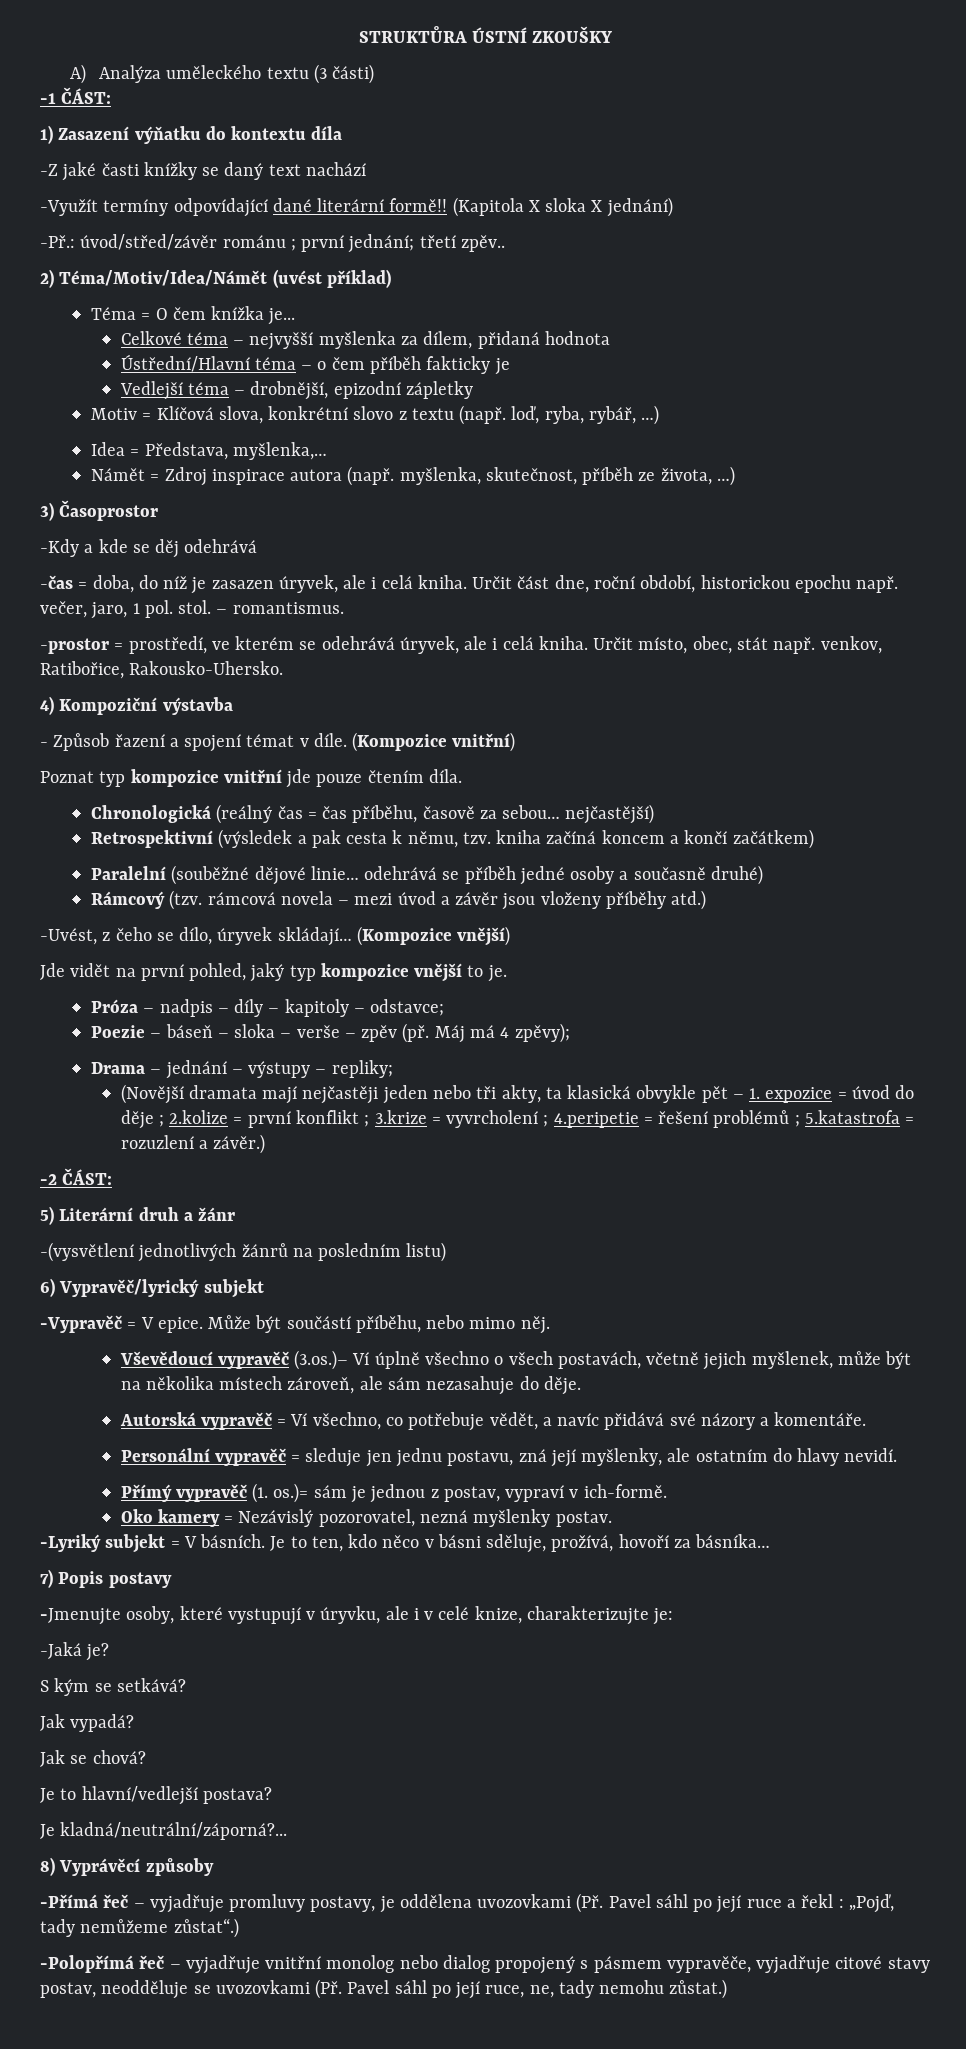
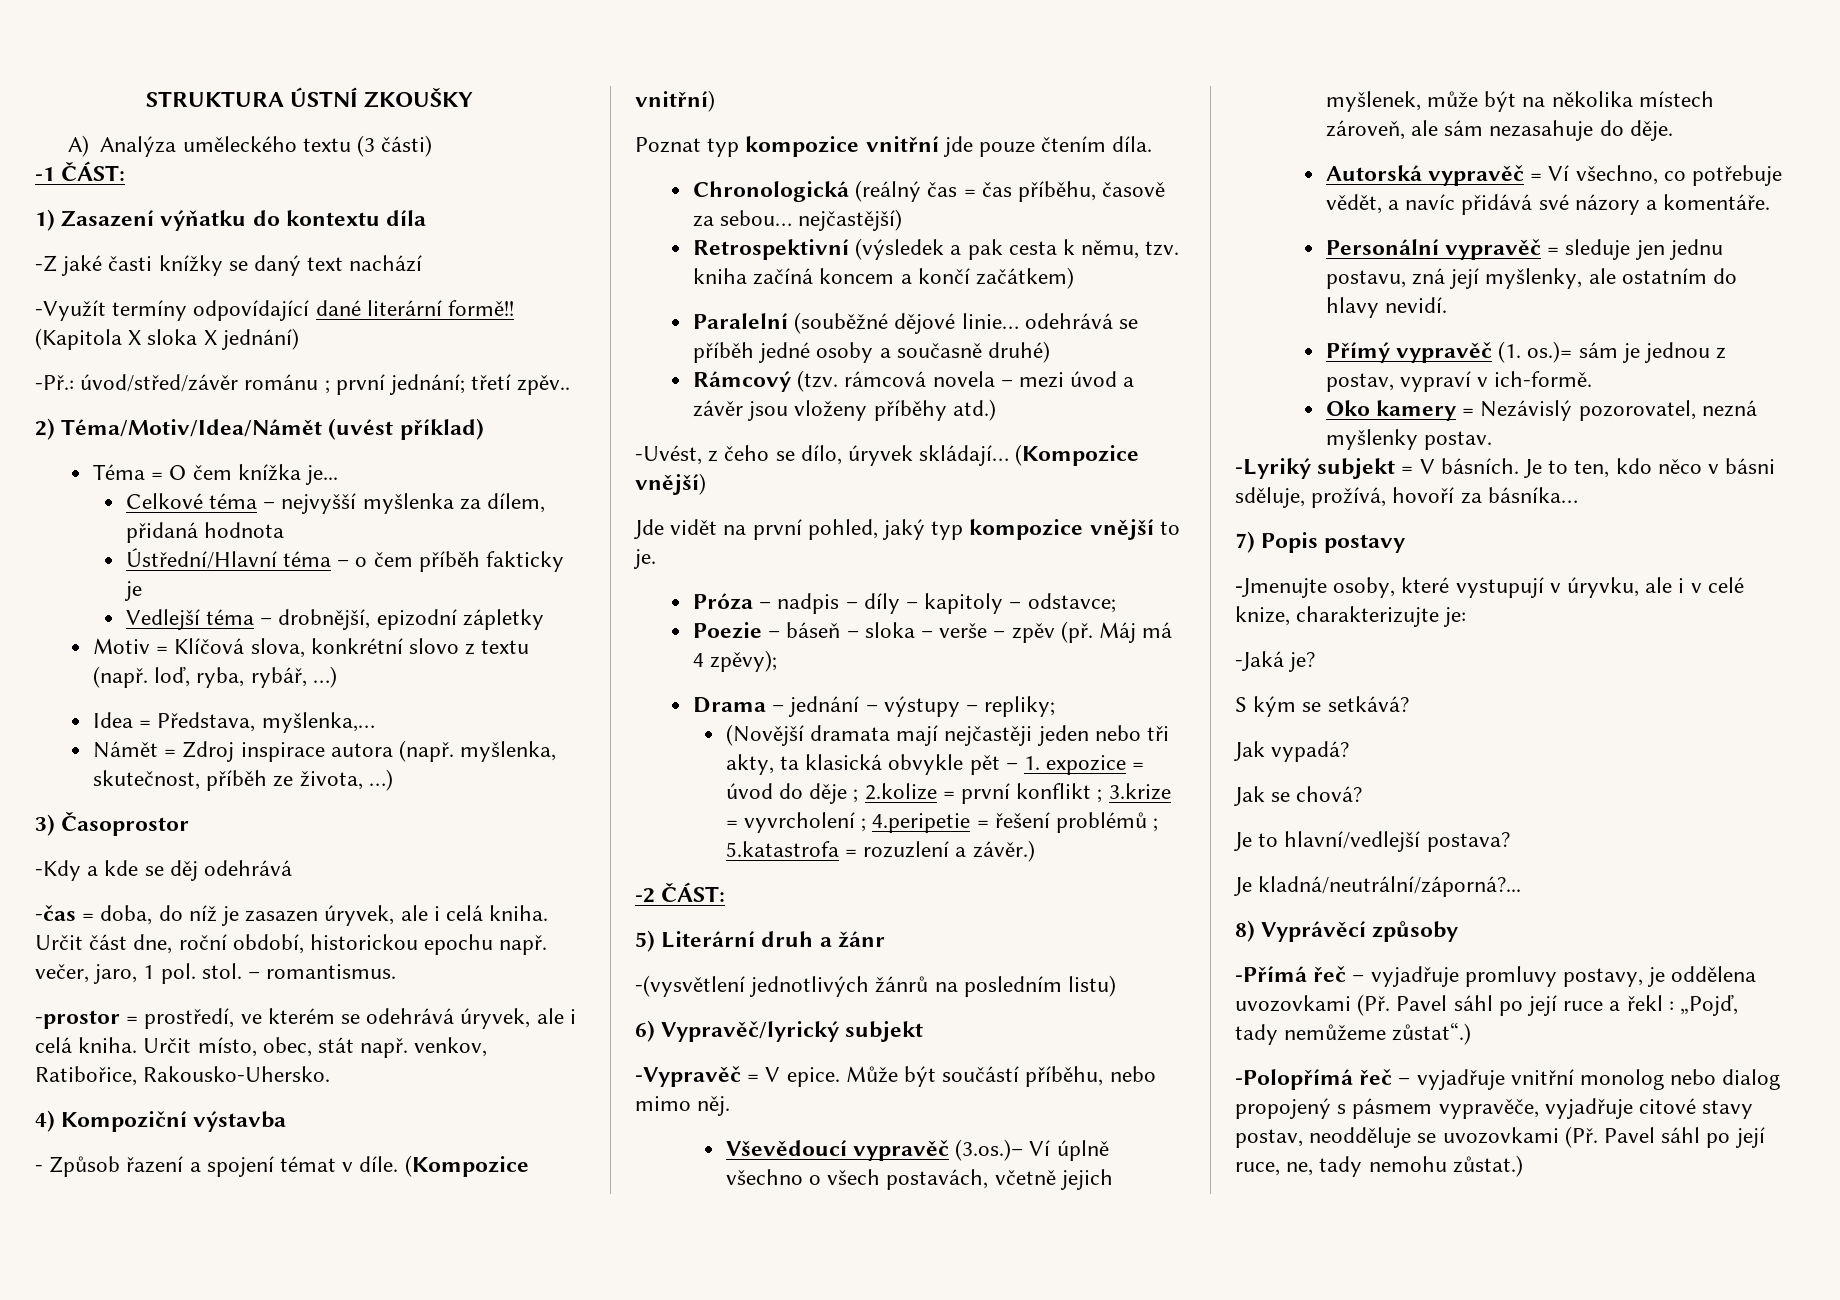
[358,26,467,43] STRUKTŮRA -> [145,91,284,107] STRUKTURA

